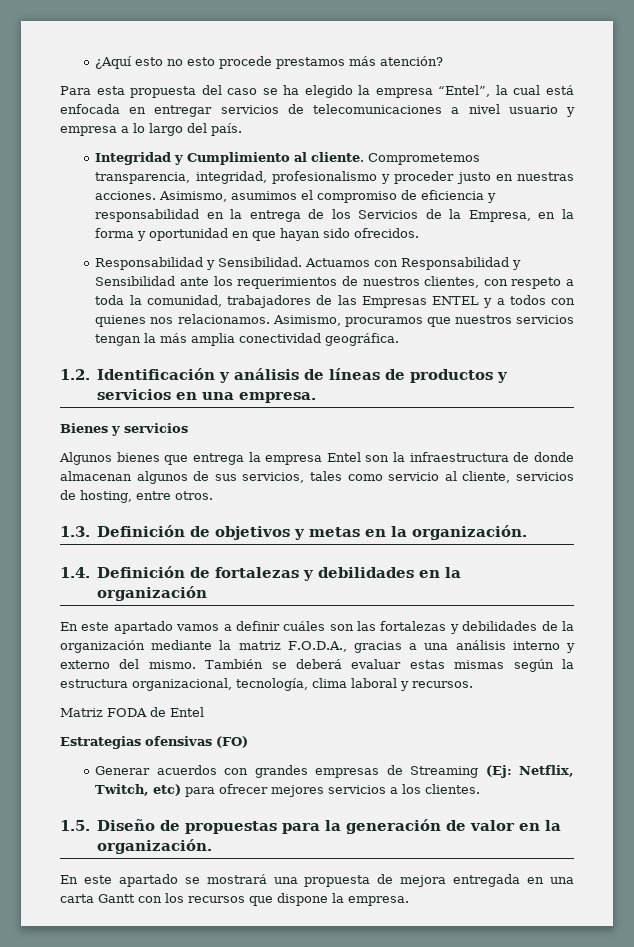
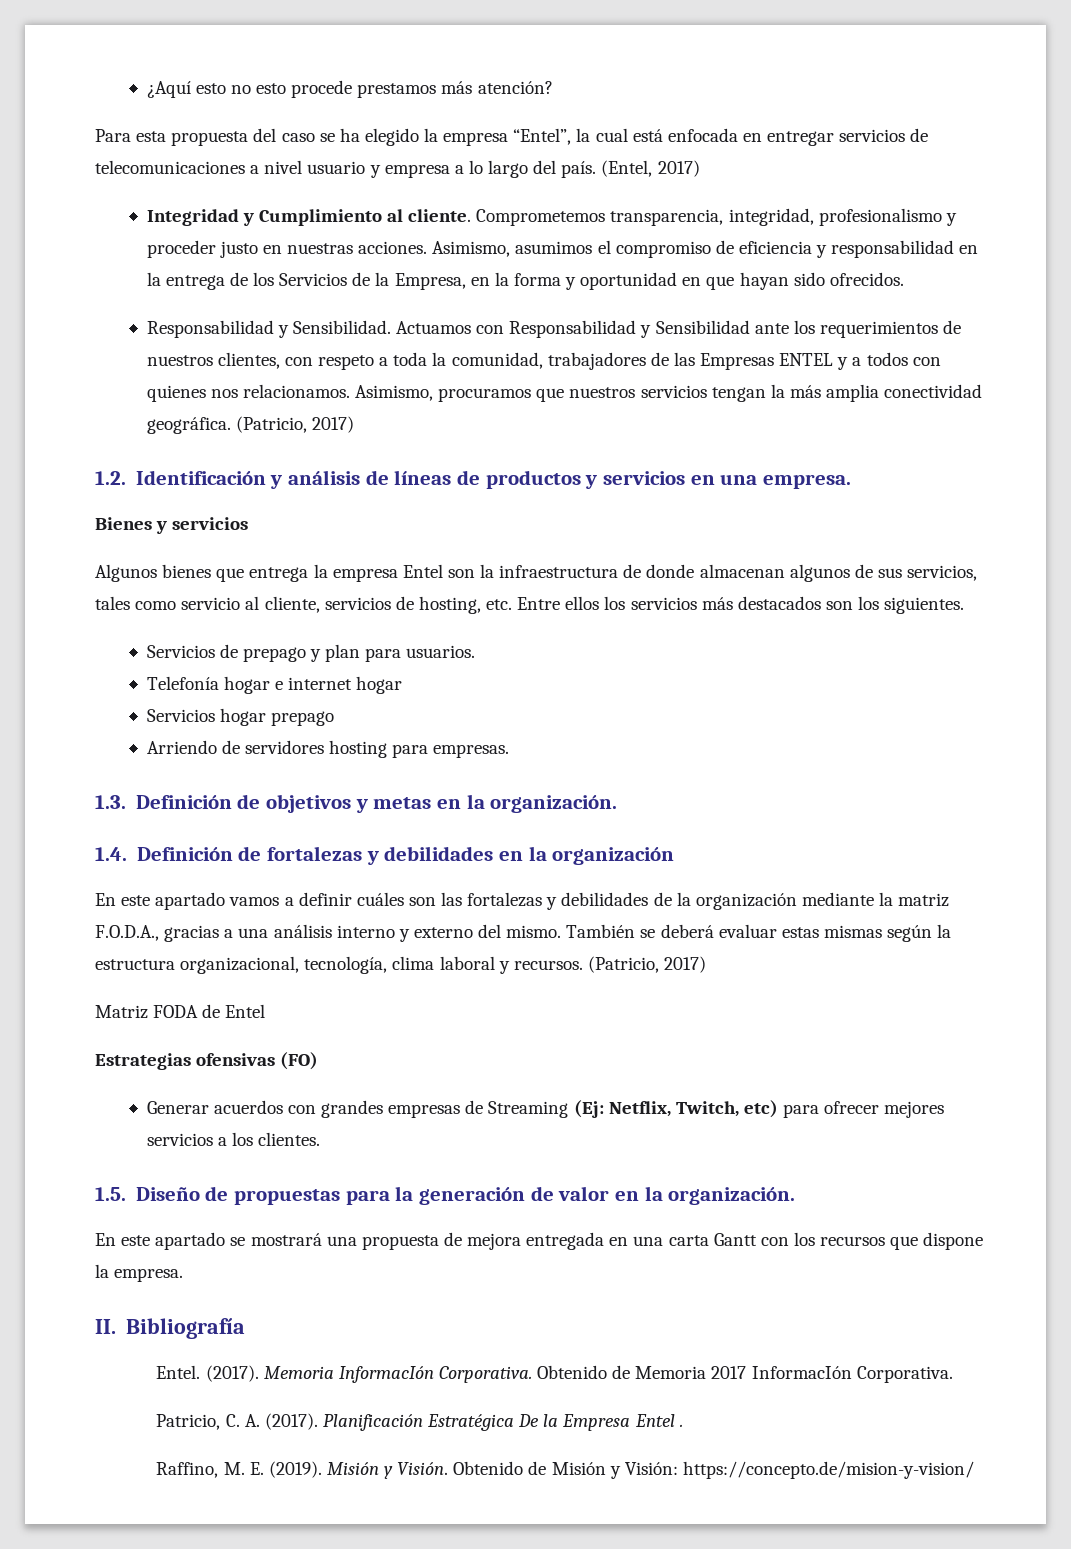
(242, 129) none -> [601,160,700,177] (Entel, 2017)
(400, 339) none -> [235,416,354,433] (Patricio, 2017)
[136,491,213,500] entre otros. -> [486,596,965,614] [146,644,476,662] [146,676,403,694] [146,708,334,726] [146,740,510,758] etc. Entre ellos los servicios más destacados son los siguientes. // Servicios de prepago y plan para usuarios. // Telefonía hogar e internet hogar // Servicios hogar prepago // Arriendo de servidores hosting para empresas.
(473, 684) none -> [587,956,707,973] (Patricio, 2017)
(409, 901) none -> [95,1318,245,1339] [156,1365,953,1383] [156,1413,683,1431] [156,1461,974,1479] // II. Bibliografía // Entel. (2017). Memoria InformacIón Corporativa. Obtenido de Memoria 2017 InformacIón Corporativa. // Patricio, C. A. (2017). Planificación Estratégica De la Empresa Entel . // Raffino, M. E. (2019). Misión y Visión. Obtenido de Misión y Visión: https://concepto.de/mision-y-vision/

